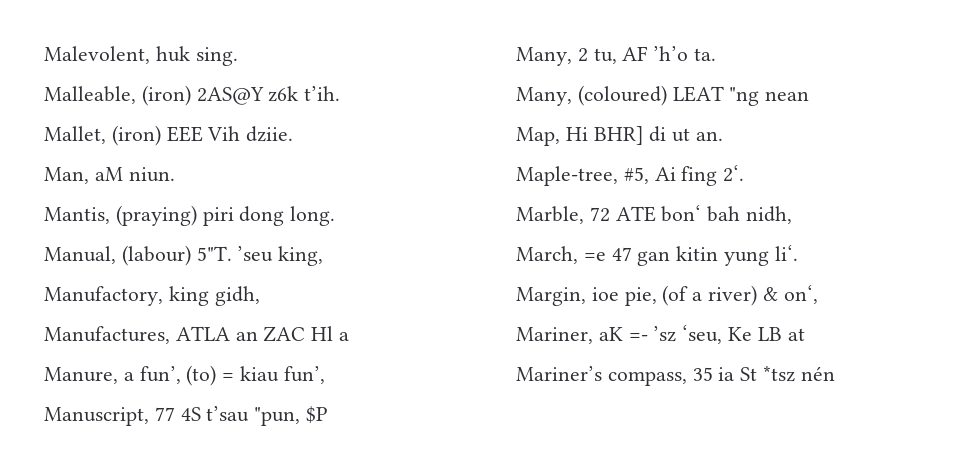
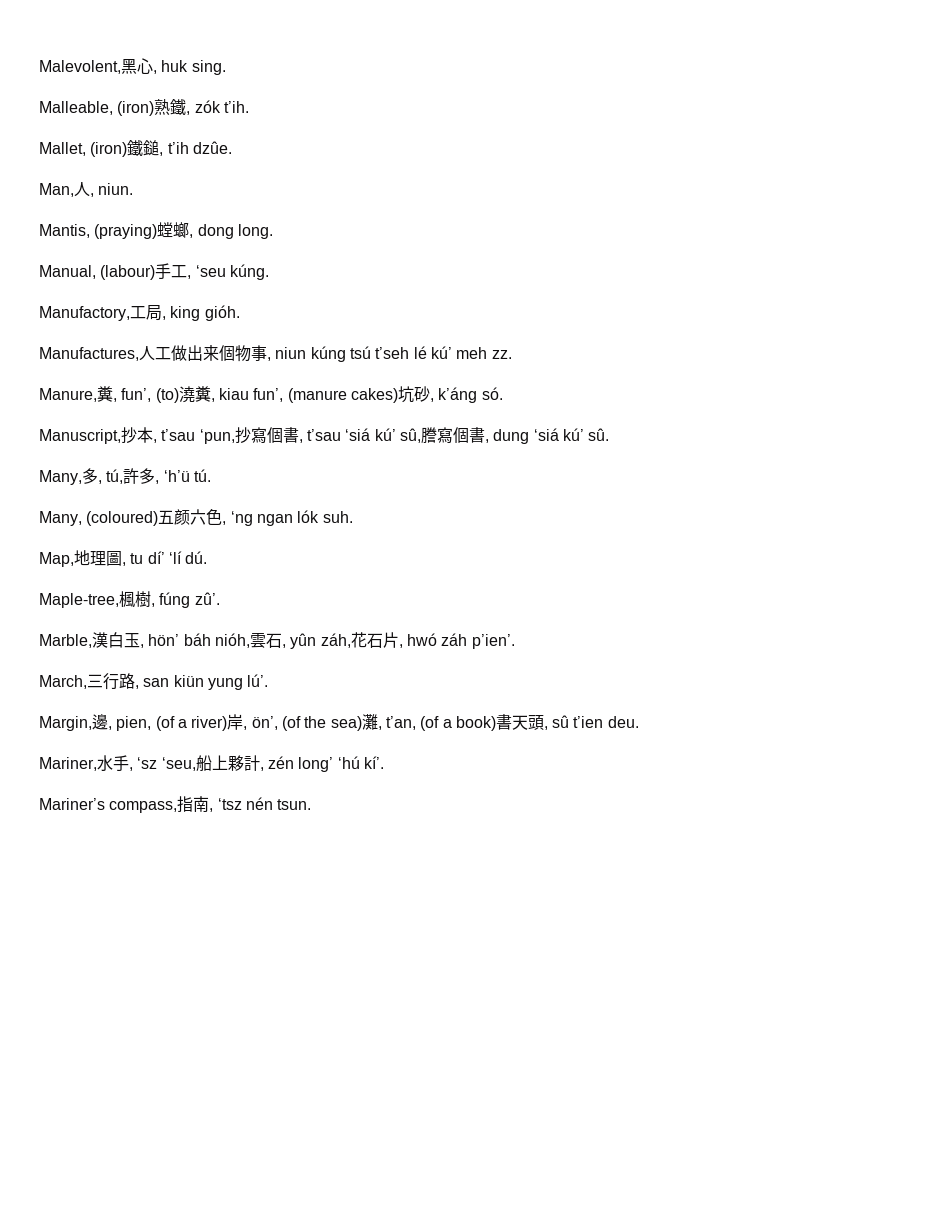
(150, 55) none -> [121,58,157,74] 黑心,
[196,86,299,105] 2AS@Y z6k -> [154,99,221,115] 熟鐵, zók
[166,126,294,142] EEE Vih dziie. -> [127,140,232,156] 鐵鎚, t’ih dzûe.
[94,167,123,181] aM -> [74,182,94,197] 人,
[202,207,234,226] piri -> [157,222,194,238] 螳螂,
[196,246,324,266] [44,286,260,306] [44,326,350,344] 5"T. ’seu king, // Manufactory, king gidh, // Manufactures, ATLA an ZAC Hl a -> [155,263,269,280] [39,305,240,321] [39,345,512,362] 手工, ‘seu kúng. // Manufactory,工局, king gióh. // Manufactures,人工做出来個物事, niun kúng tsú t’seh lé kú’ meh zz.
[123,372,134,381] a -> [97,386,117,402] 糞,
[222,373,235,381] = -> [178,386,215,403] 澆糞,
[44,406,329,426] [516,46,717,66] [516,85,810,106] [516,126,724,146] [516,165,745,186] [516,205,793,224] [516,245,798,266] // Manuscript, 77 4S t’sau "pun, $P // Many, 2 tu, AF ’h’o ta. // Many, (coloured) LEAT "ng nean // Map, Hi BHR] di ut an. // Maple-tree, #5, Ai fing 2‘. // Marble, 72 ATE bon‘ bah nidh, // March, =e 47 gan kitin yung li‘. -> [287,386,503,403] [39,427,610,444] [39,468,211,485] [39,509,353,526] [39,550,208,567] [39,591,220,608] [39,632,515,649] [39,673,269,690] (manure cakes)坑砂, k’áng só. // Manuscript,抄本, t’sau ‘pun,抄寫個書, t’sau ‘siá kú’ sû,謄寫個書, dung ‘siá kú’ sû. // Many,多, tú,許多, ‘h’ü tú. // Many, (coloured)五颜六色, ‘ng ngan lók suh. // Map,地理圖, tu dí’ ‘lí dú. // Maple-tree,楓樹, fúng zû’. // Marble,漢白玉, hön’ báh nióh,雲石, yûn záh,花石片, hwó záh p’ien’. // March,三行路, san kiün yung lú’.
[591,287,657,306] ioe pie, -> [92,714,152,731] 邊, pien,
[762,285,818,304] [516,325,805,344] [516,366,835,386] & on‘, // Mariner, aK =- ’sz ‘seu, Ke LB at // Mariner’s compass, 35 ia St *tsz nén -> [227,714,639,731] [39,755,384,772] [39,796,312,813] 岸, ön’, (of the sea)灘, t’an, (of a book)書天頭, sû t’ien deu. // Mariner,水手, ‘sz ‘seu,船上夥計, zén long’ ‘hú kí’. // Mariner’s compass,指南, ‘tsz nén tsun.

